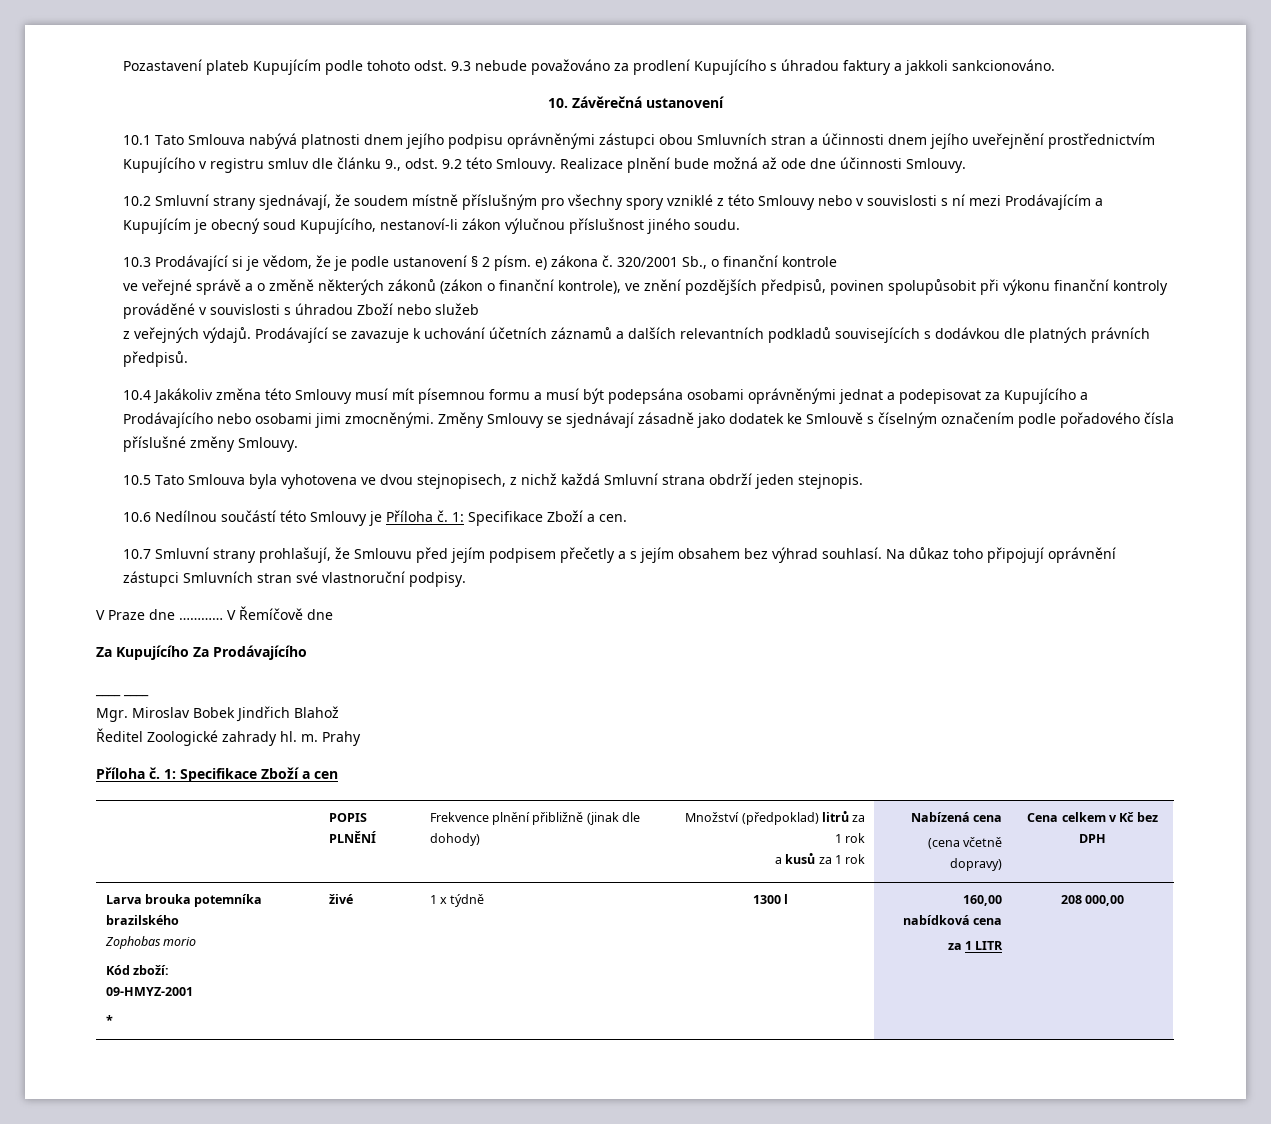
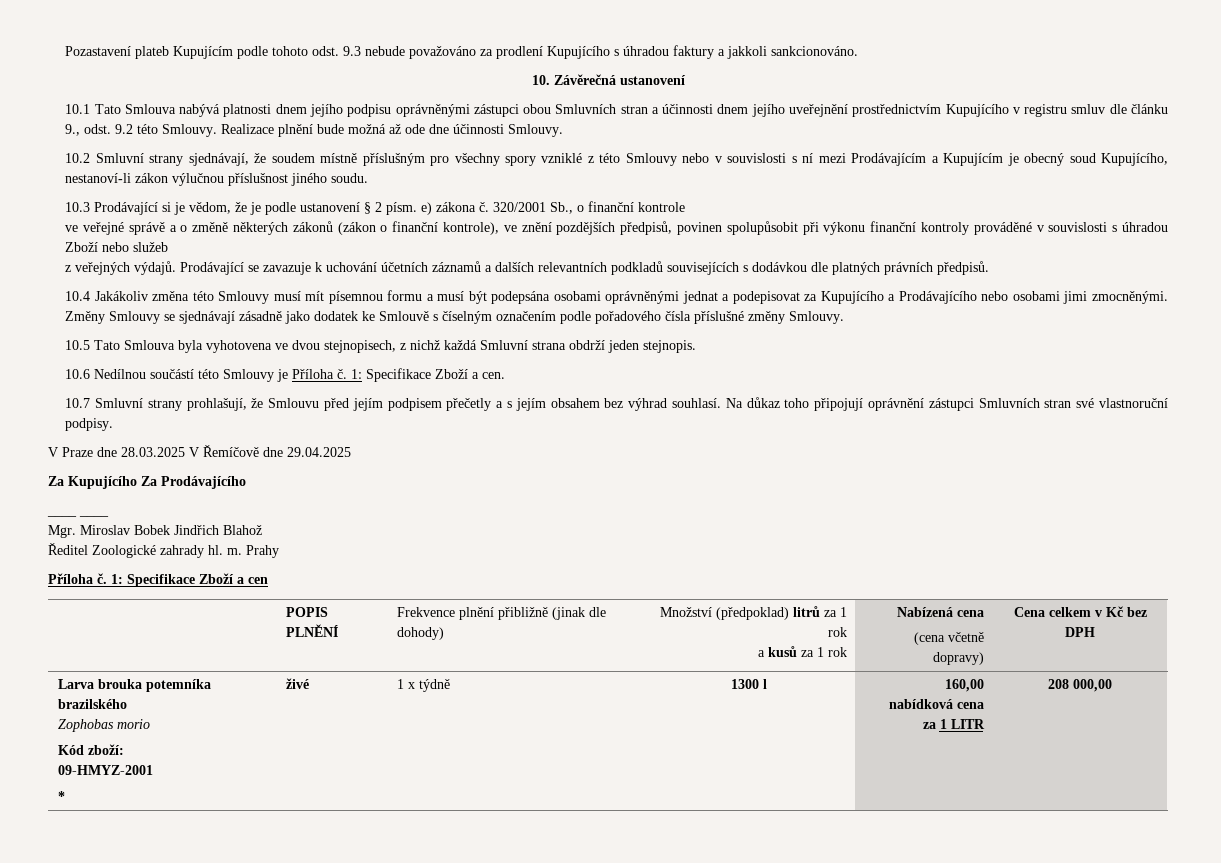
[179,618,223,620] ………… -> [121,447,185,457] 28.03.2025
(333, 614) none -> [287,447,351,457] 29.04.2025

